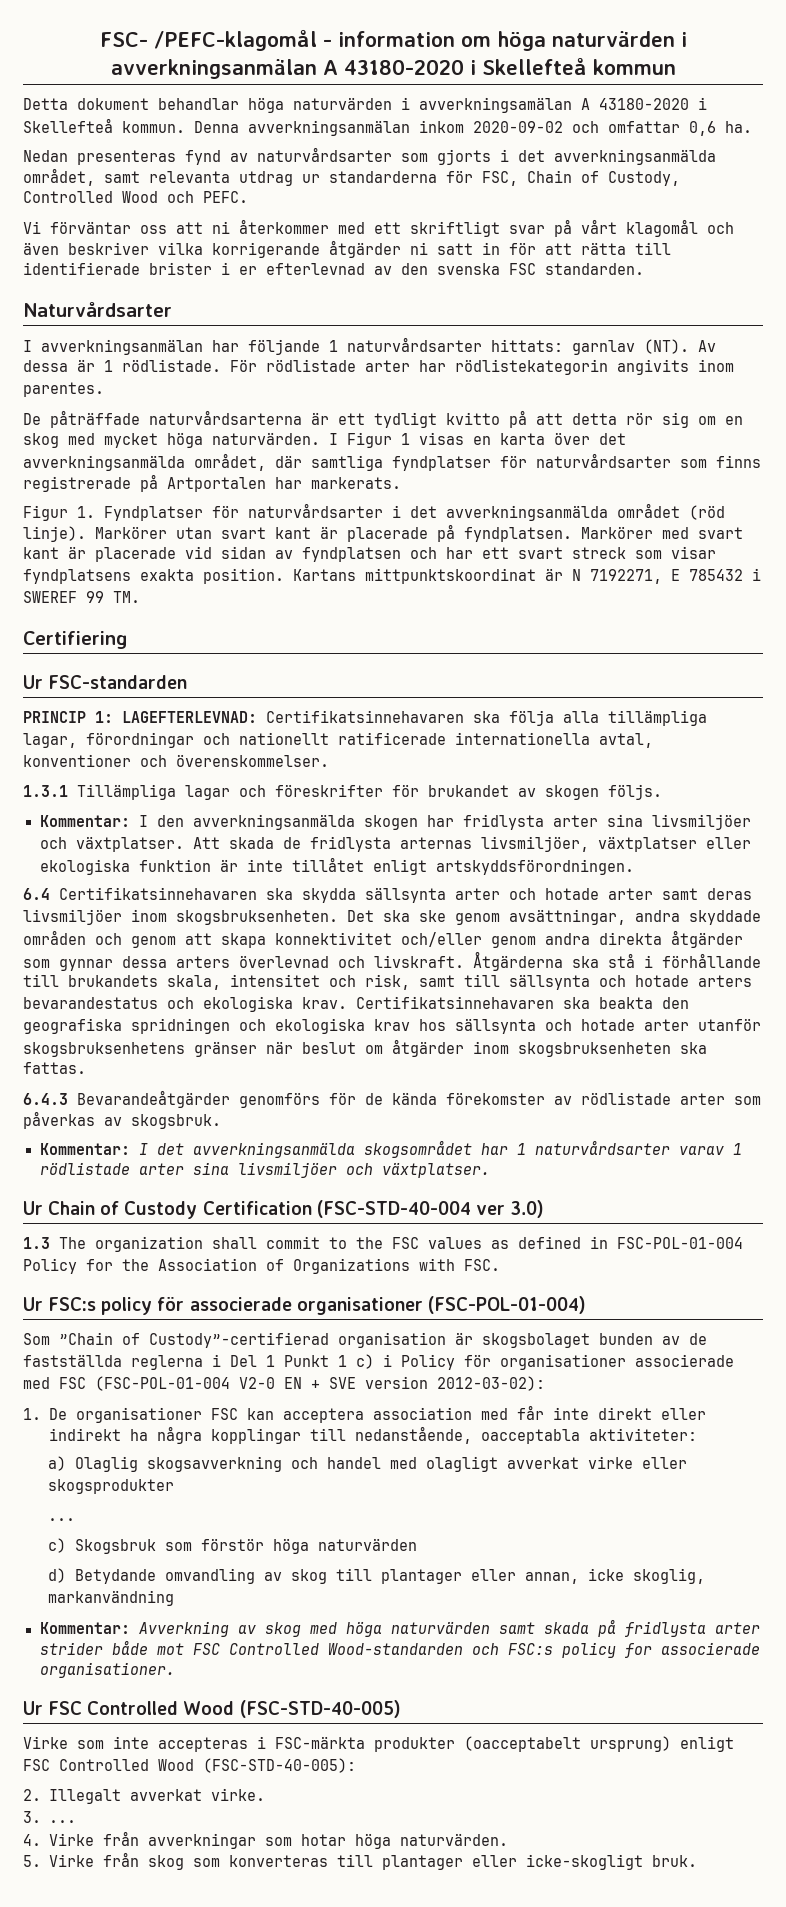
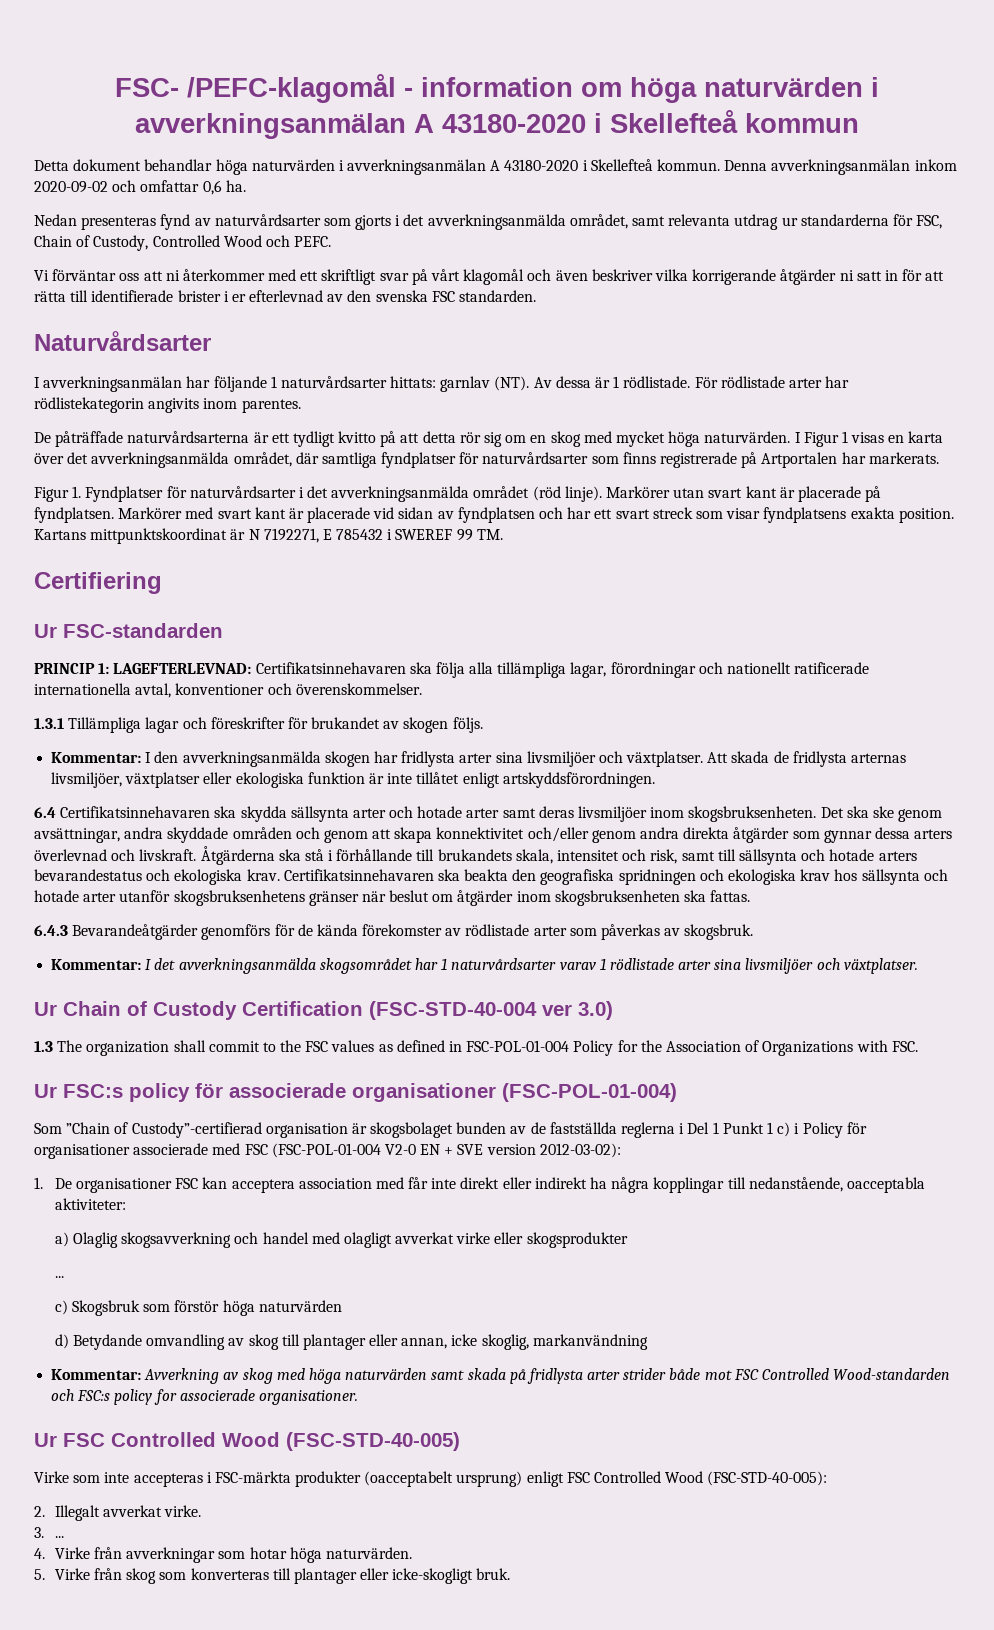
[419,97,572,113] avverkningsamälan -> [347,159,487,175] avverkningsanmälan

